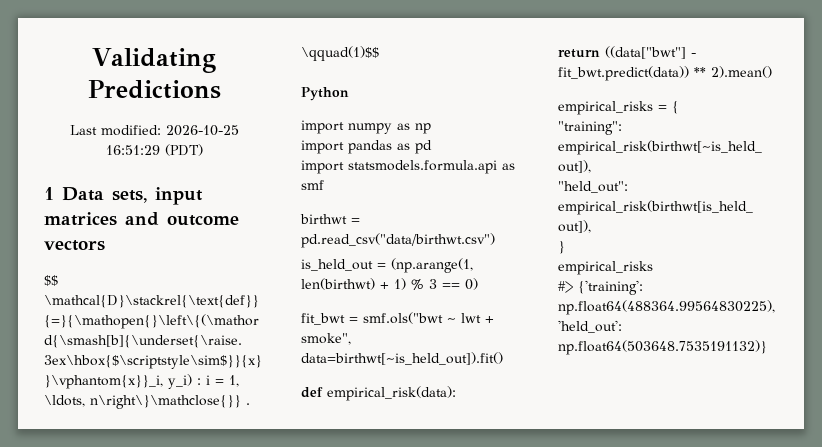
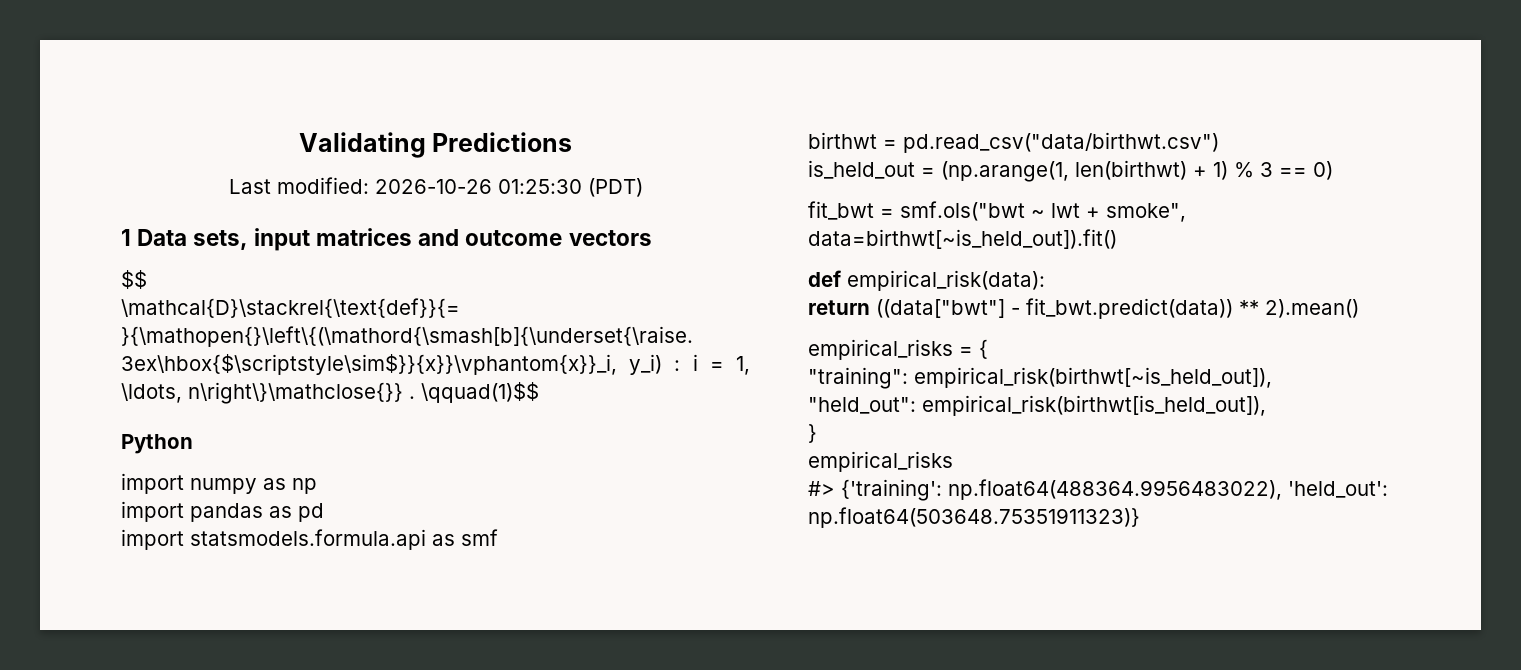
[165,125,239,136] [105,145,160,155] 2026-10-25 16:51:29 -> [374,179,582,194] 2026-10-26 01:25:30
[558,300,775,315] [558,320,622,333] [558,340,767,355] np.float64(488364.99564830225), 'held_out': np.float64(503648.7535191132)} -> [948,479,1388,500] [808,507,1140,528] np.float64(488364.9956483022), 'held_out': np.float64(503648.75351911323)}

